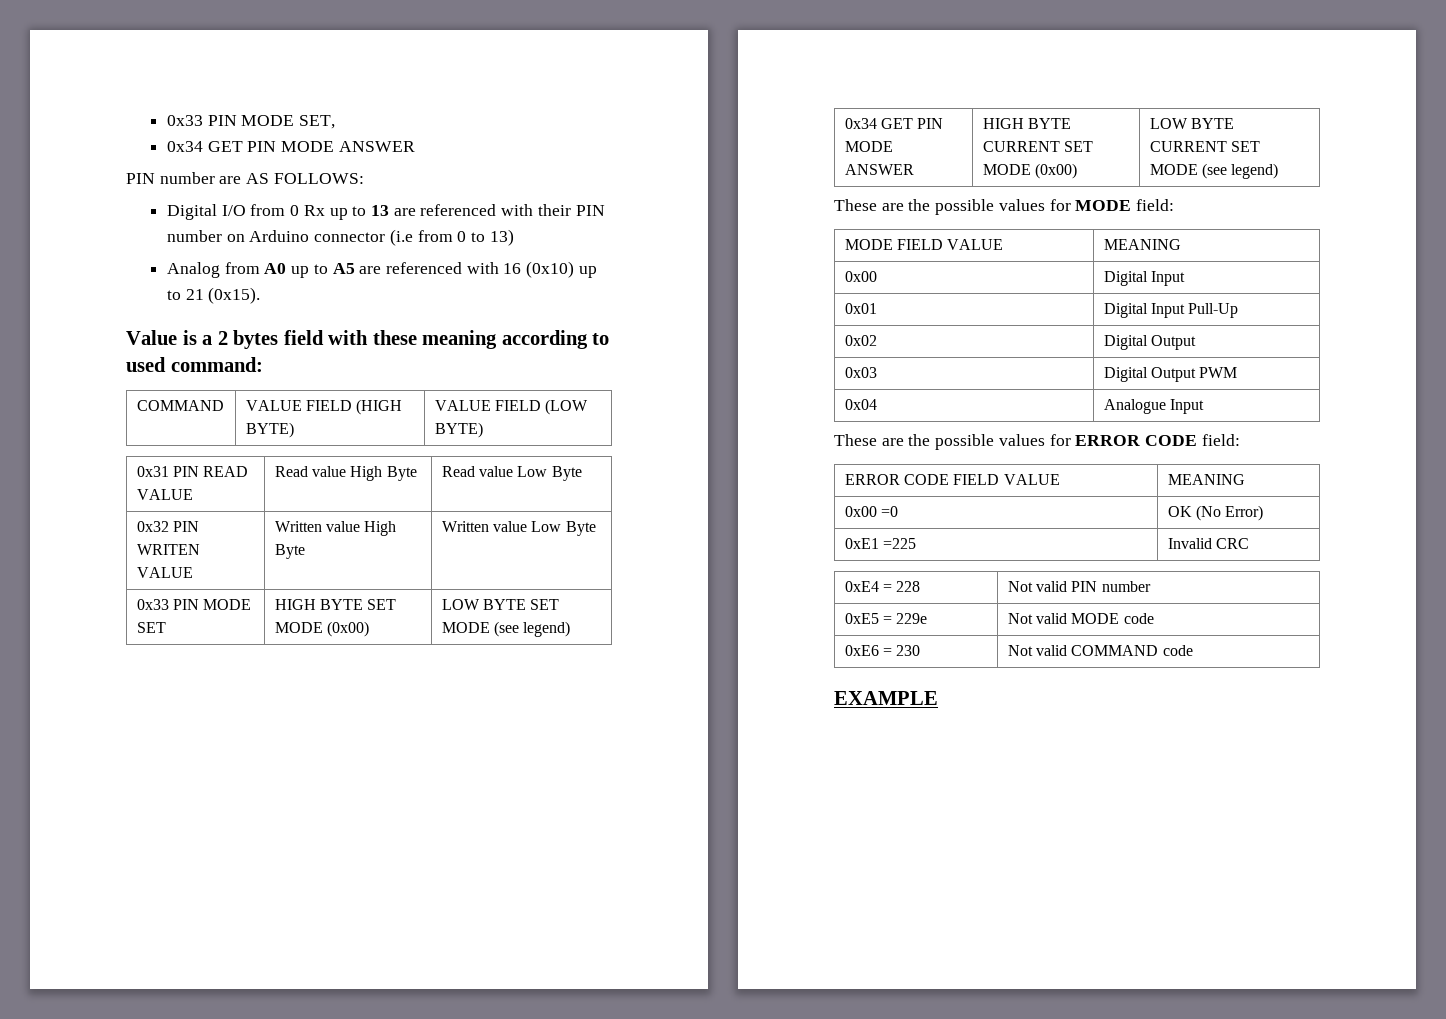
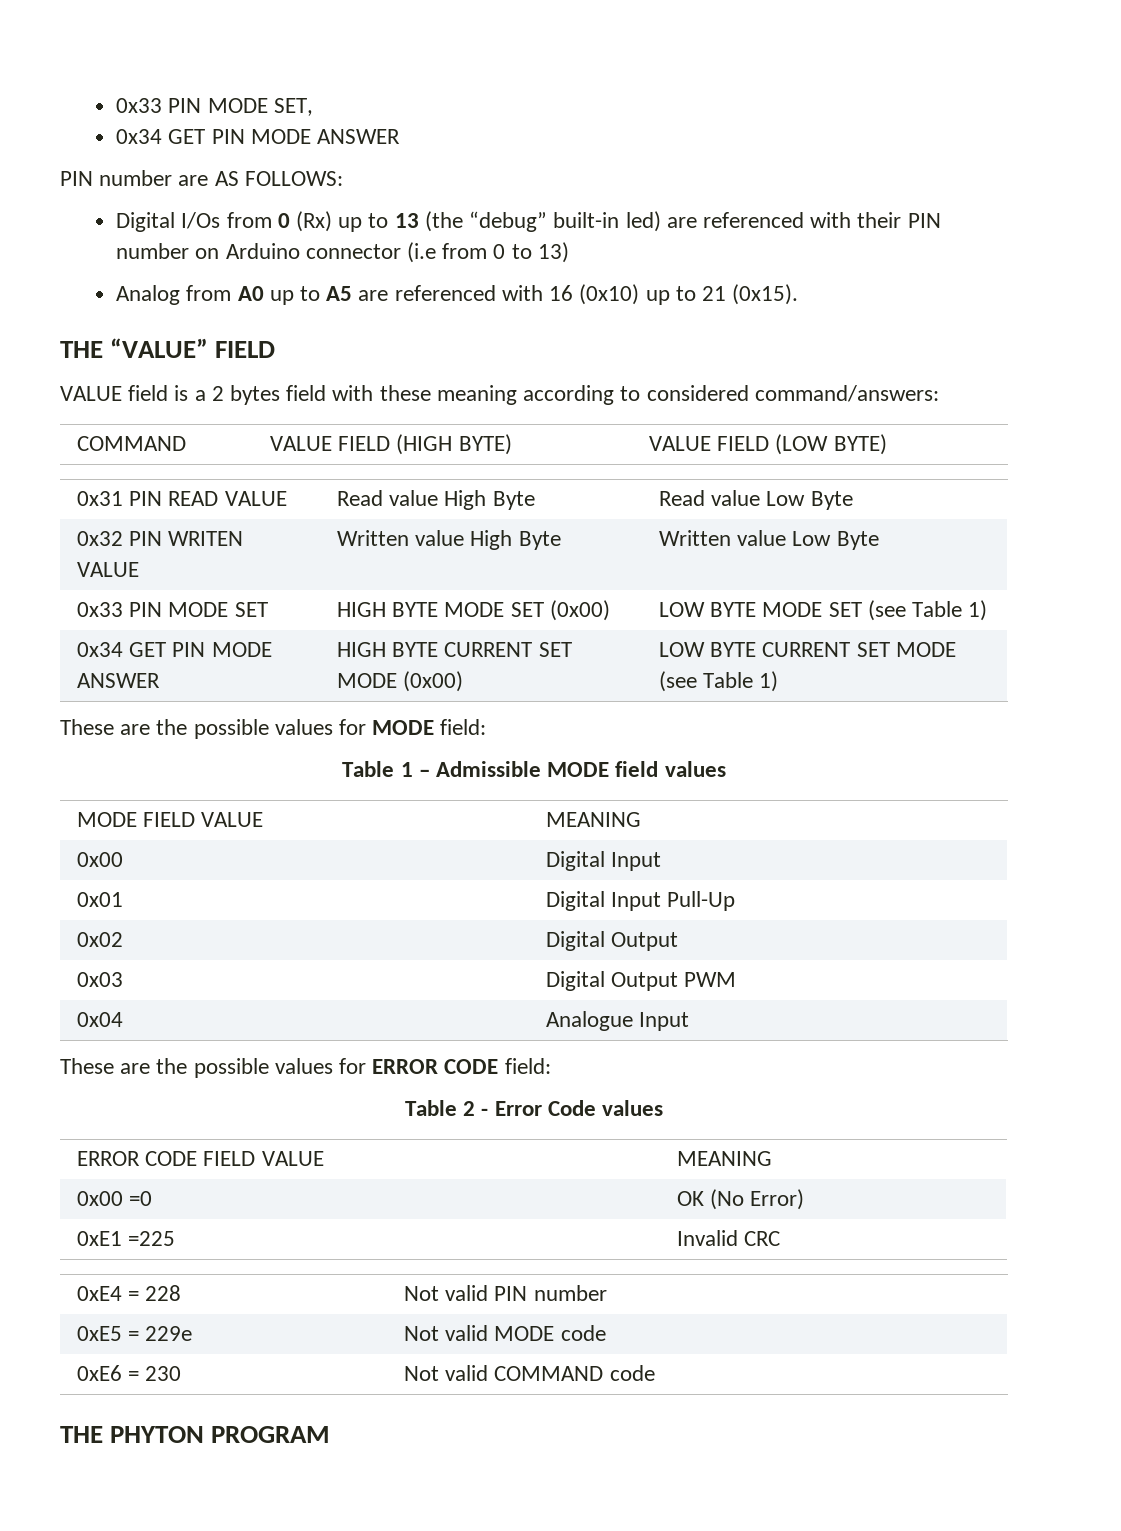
[221,204,325,216] I/O from 0 Rx -> [181,211,333,232] I/Os from 0 (Rx)
(390, 210) none -> [424,211,661,232] (the “debug” built-in led)
[126,330,177,345] Value -> [60,338,276,358] [60,385,169,401] THE “VALUE” FIELD // VALUE field
[126,357,263,372] used command: -> [646,385,939,402] considered command/answers:
[367,599,397,610] [274,621,369,637] [441,599,560,610] [441,621,571,637] SET MODE (0x00) | LOW BYTE SET MODE (see legend) -> [444,600,610,621] [658,600,988,621] MODE SET (0x00) | LOW BYTE MODE SET (see Table 1)
[1231,163,1279,179] legend) -> [703,671,779,692] Table 1)
(1175, 205) none -> [342,761,726,777] // Table 1 – Admissible MODE field values
(1240, 440) none -> [404,1100,664,1116] // Table 2 - Error Code values
[834,691,938,705] EXAMPLE -> [60,1426,331,1443] THE PHYTON PROGRAM

